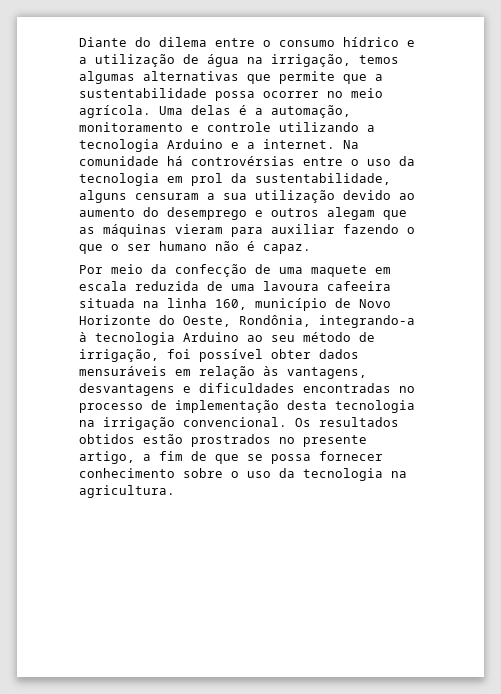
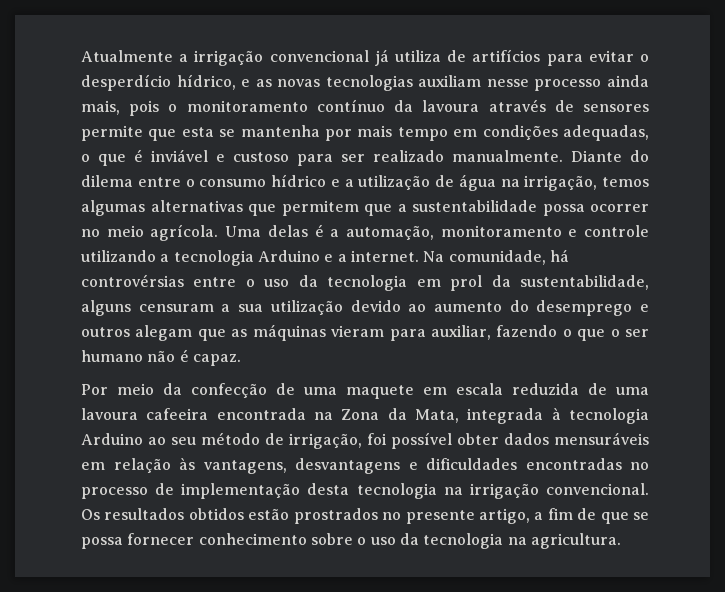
(79, 42) none -> [81,49,649,66] [81,74,649,91] [81,99,649,116] [81,125,650,141] [81,149,563,166] Atualmente a irrigação convencional já utiliza de artifícios para evitar o desperdício hídrico, e as novas tecnologias auxiliam nesse processo ainda mais, pois o monitoramento contínuo da lavoura através de sensores permite que esta se mantenha por mais tempo em condições adequadas, o que é inviável e custoso para ser realizado manualmente.
[279,71,335,84] permite -> [281,200,359,216] permitem
[79,156,159,166] comunidade -> [448,250,546,265] comunidade,
[271,224,335,234] auxiliar -> [430,325,491,340] auxiliar,
[79,298,391,311] [79,315,415,328] situada na linha 160, município de Novo Horizonte do Oeste, Rondônia, integrando-a -> [216,408,544,424] encontrada na Zona da Mata, integrada

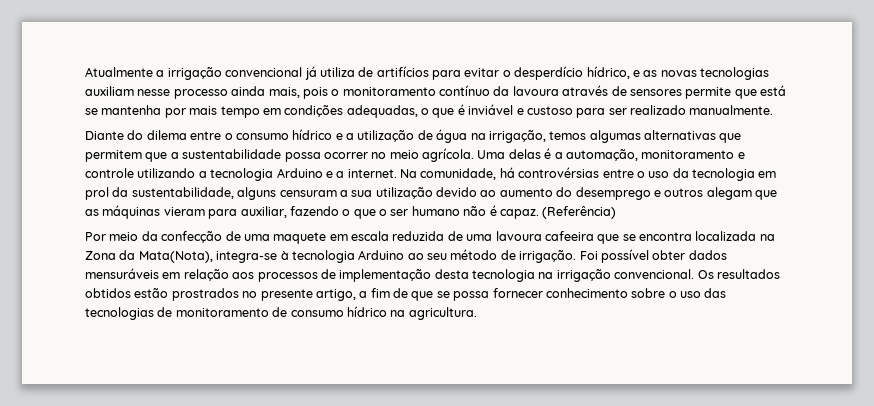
[181,127,214,137] esta -> [760,85,786,96] está
(563, 156) none -> (774, 110) //
(241, 360) none -> [542,206,617,219] (Referência)
[216,408,306,420] encontrada -> [597,231,757,244] que se encontra localizada
[414,408,544,424] Mata, integrada -> [138,251,278,263] Mata(Nota), integra-se
[289,433,387,449] irrigação, foi -> [519,250,598,263] irrigação. Foi
[179,457,649,474] [81,487,148,499] às vantagens, desvantagens e dificuldades encontradas no processo -> [232,272,318,282] aos processos
[399,533,504,549] da tecnologia -> [704,288,727,298] [85,306,387,320] das tecnologias de monitoramento de consumo hídrico

